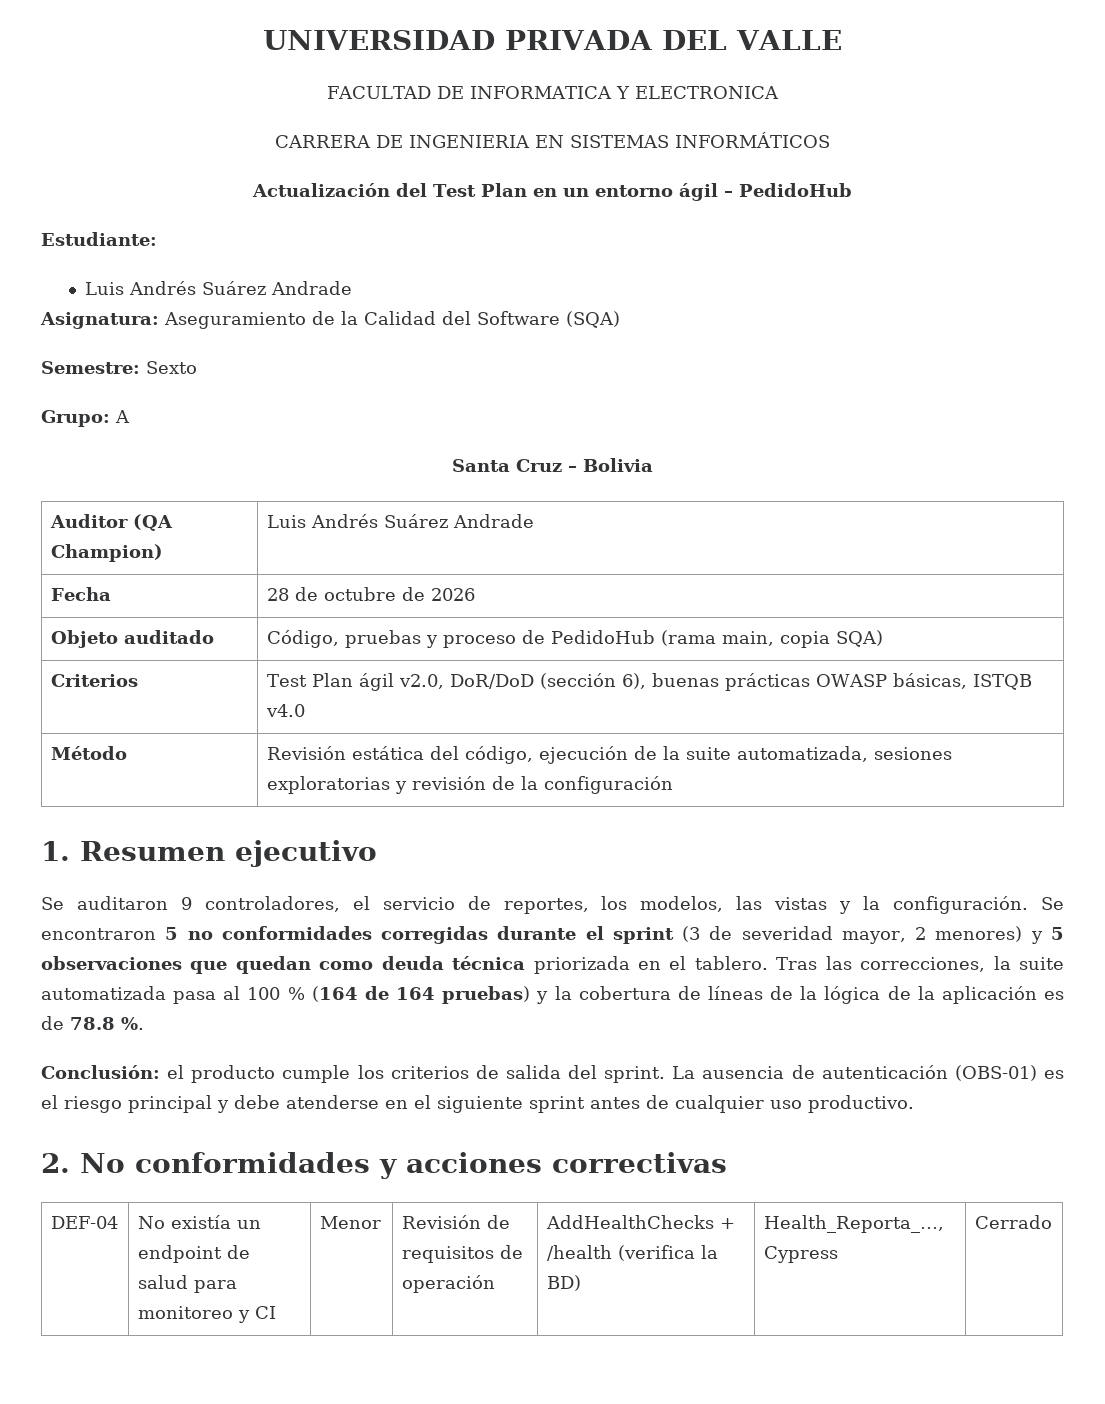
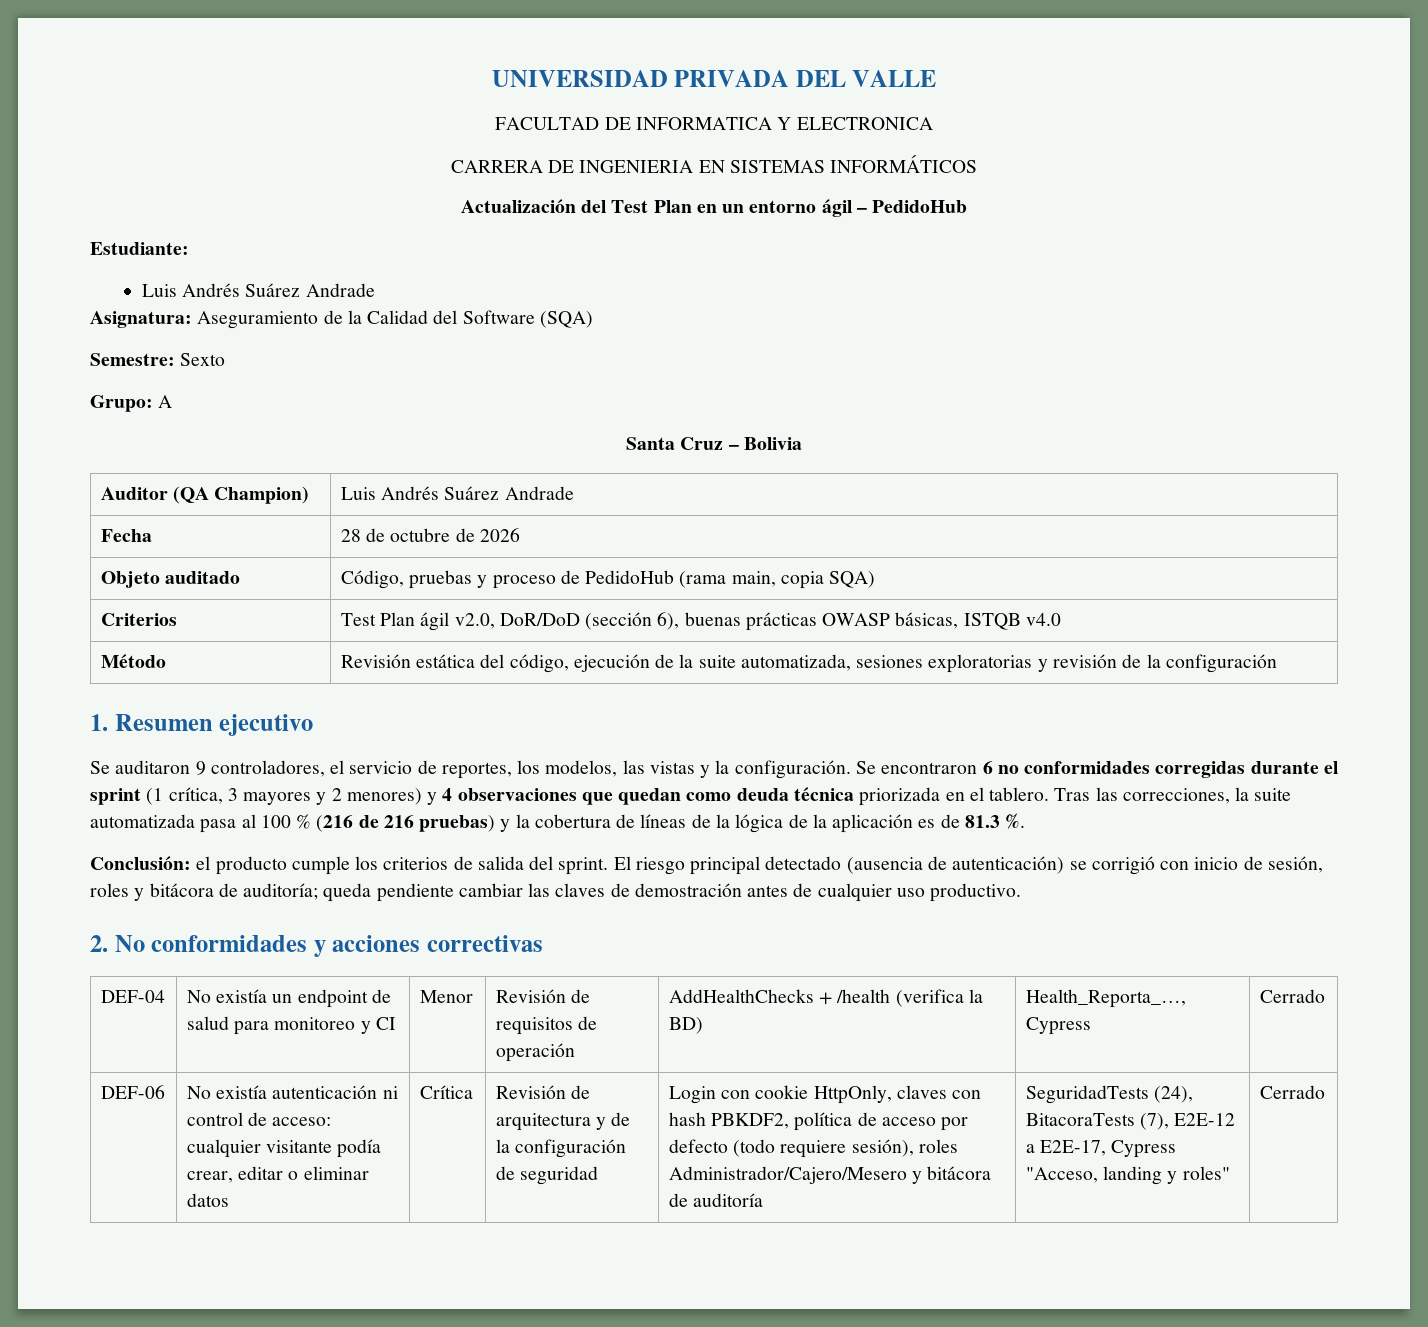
[165,927,179,940] 5 -> [982,761,993,774] 6
[682,926,906,944] (3 de severidad mayor, -> [146,787,327,805] (1 crítica, 3 mayores y
[1050,927,1064,940] 5 -> [442,788,453,801] 4
[311,986,436,1002] (164 de 164 -> [316,815,414,832] (216 de 216
[70,1017,115,1030] 78.8 -> [964,815,1000,828] 81.3
[672,1065,1064,1081] [41,1095,585,1113] La ausencia de autenticación (OBS-01) es el riesgo principal y debe atenderse en el siguiente sprint -> [613,856,1323,875] [90,883,742,902] El riesgo principal detectado (ausencia de autenticación) se corrigió con inicio de sesión, roles y bitácora de auditoría; queda pendiente cambiar las claves de demostración
(1052, 1222) none -> [100,1085,165,1099] [186,1085,398,1099] [186,1112,332,1126] [186,1139,382,1158] [186,1166,369,1183] [186,1193,229,1207] [419,1085,473,1099] [495,1085,591,1099] [495,1112,631,1131] [495,1139,627,1158] [495,1166,599,1185] [668,1085,982,1104] [668,1112,969,1131] [668,1139,958,1158] [668,1166,992,1184] [668,1193,764,1207] [1025,1085,1194,1104] [1025,1113,1236,1130] [1025,1140,1177,1158] [1025,1166,1230,1185] [1259,1085,1325,1099] // DEF-06 | No existía autenticación ni control de acceso: cualquier visitante podía crear, editar o eliminar datos | Crítica | Revisión de arquitectura y de la configuración de seguridad | Login con cookie HttpOnly, claves con hash PBKDF2, política de acceso por defecto (todo requiere sesión), roles Administrador/Cajero/Mesero y bitácora de auditoría | SeguridadTests (24), BitacoraTests (7), E2E-12 a E2E-17, Cypress "Acceso, landing y roles" | Cerrado

